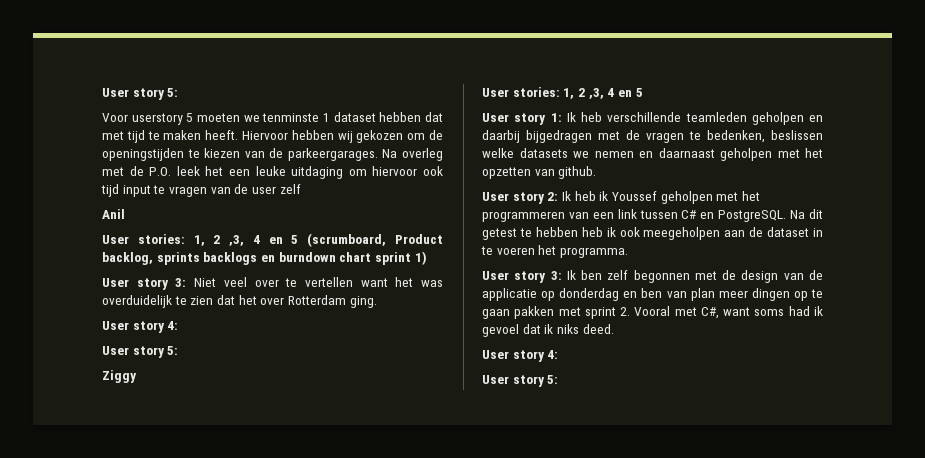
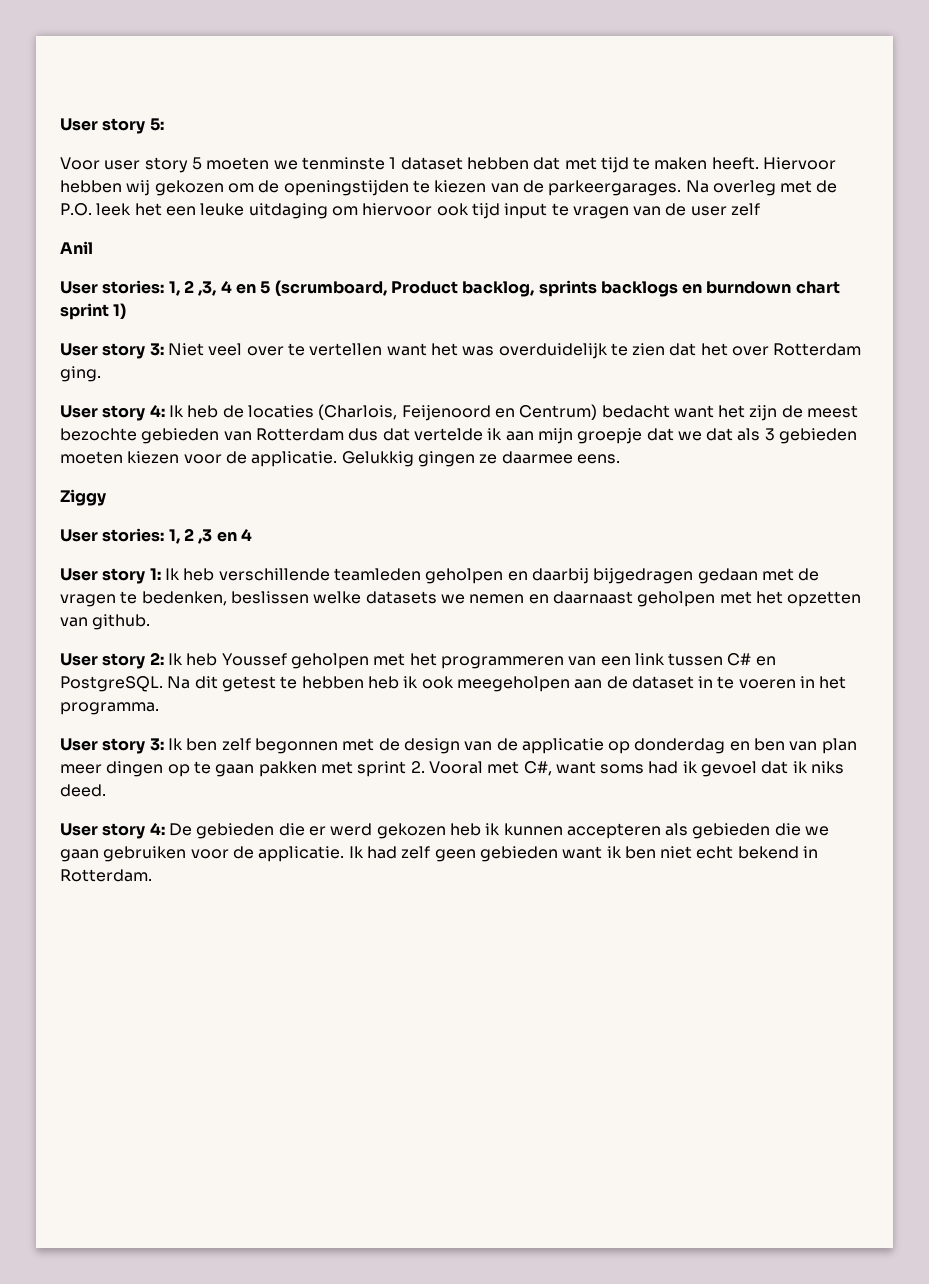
[131,113,183,125] userstory -> [104,157,188,173] user story
[102,346,179,358] // User story 5: -> [168,404,859,421] [60,428,858,444] [60,451,620,467] Ik heb de locaties (Charlois, Feijenoord en Centrum) bedacht want het zijn de meest bezochte gebieden van Rotterdam dus dat vertelde ik aan mijn groepje dat we dat als 3 gebieden moeten kiezen voor de applicatie. Gelukkig gingen ze daarmee eens.
[588,88,643,99] ,3, 4 en 5 -> [198,528,252,544] ,3 en 4
(592, 136) none -> [697,568,758,584] gedaan
[599,191,609,201] ik -> (218, 659) none
(535, 251) none -> [800,676,816,688] in
[482,375,559,387] // User story 5: -> [168,823,830,839] [60,846,819,862] [60,869,152,882] De gebieden die er werd gekozen heb ik kunnen accepteren als gebieden die we gaan gebruiken voor de applicatie. Ik had zelf geen gebieden want ik ben niet echt bekend in Rotterdam.

